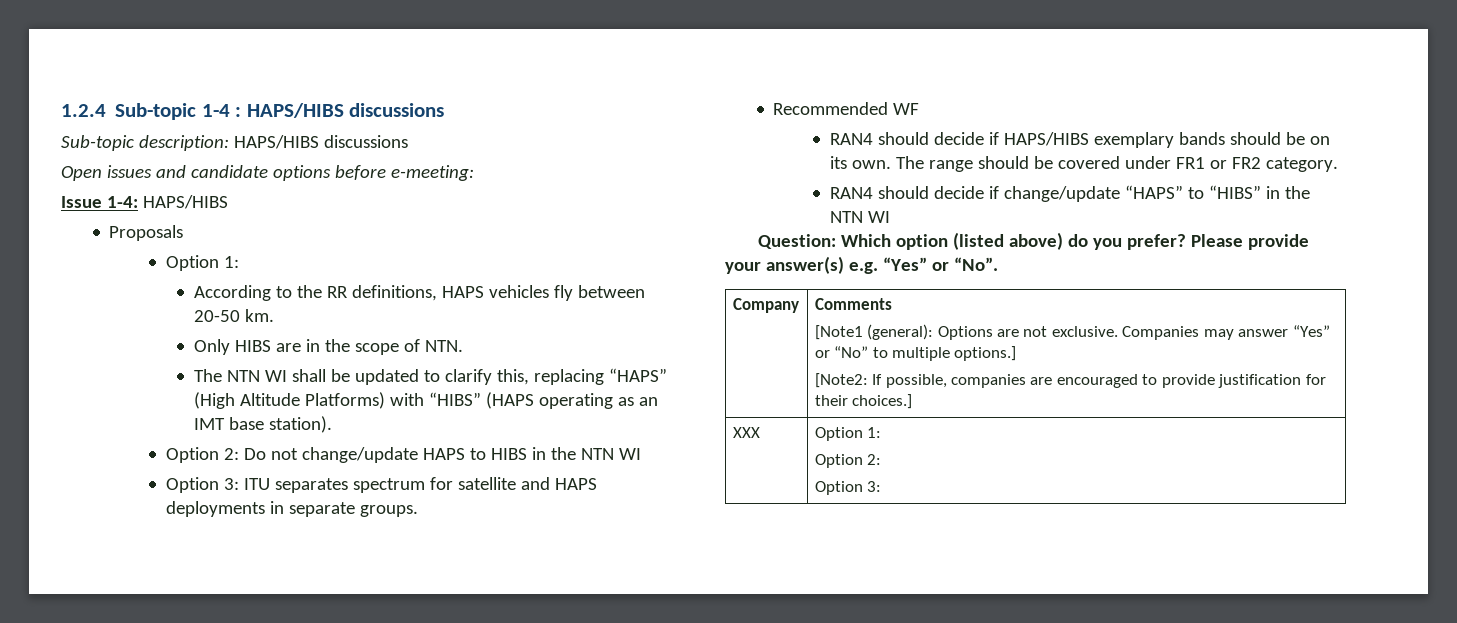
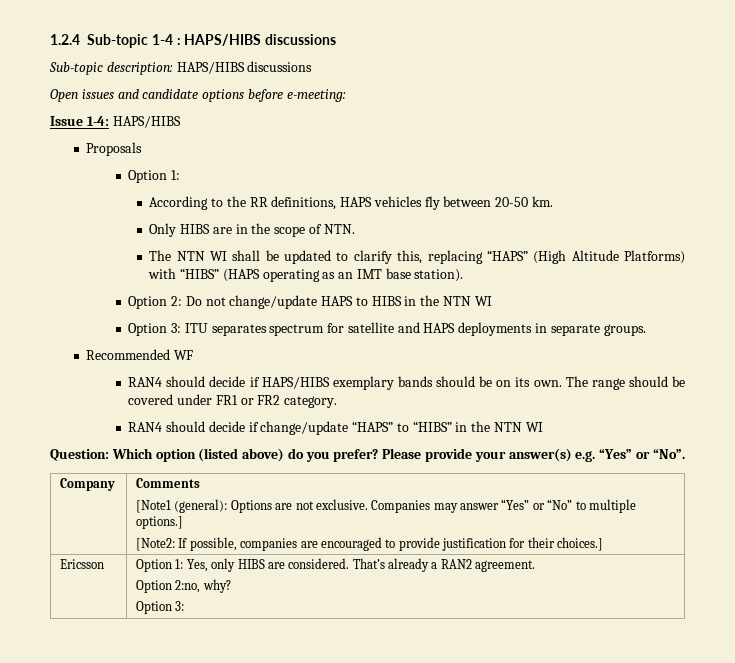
[732,427,760,438] [814,427,882,441] [814,454,882,468] XXX | Option 1: // Option 2: -> [60,559,105,569] [136,558,536,572] [136,579,231,593] Ericsson | Option 1: Yes, only HIBS are considered. That’s already a RAN2 agreement. // Option 2:no, why?

